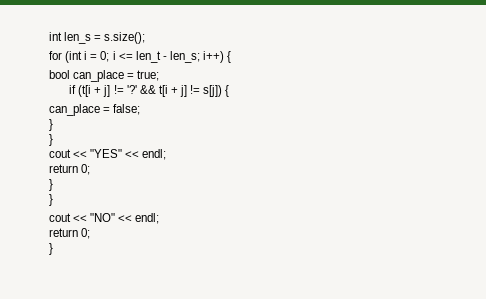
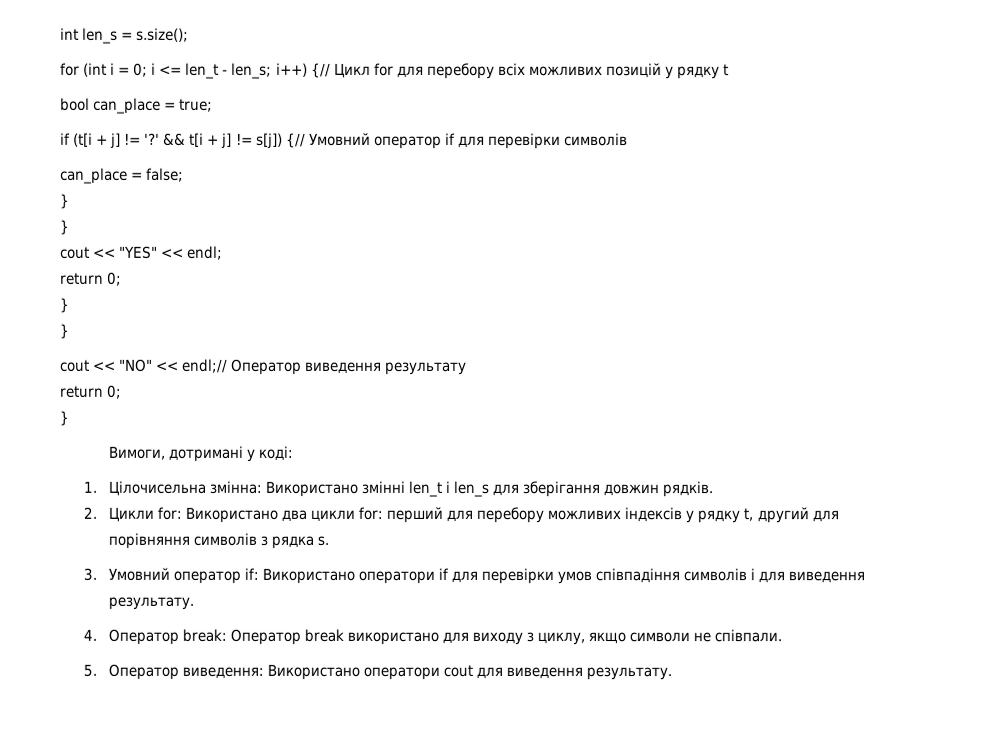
[227,51,232,63] { -> [310,62,730,80] {// Цикл for для перебору всіх можливих позицій у рядку t
[225,85,230,97] { -> [285,132,628,150] {// Умовний оператор if для перевірки символів
[135,213,160,224] [49,228,91,239] [49,243,53,255] endl; // return 0; // } -> [182,358,468,375] [59,384,122,399] [59,410,69,426] [107,445,293,462] [83,480,714,498] [83,506,839,524] [107,532,330,549] [83,567,866,585] [107,596,194,610] [83,628,783,646] [83,663,673,681] endl;// Оператор виведення результату // return 0; // } // Вимоги, дотримані у коді: // 1. Цілочисельна змінна: Використано змінні len_t і len_s для зберігання довжин рядків. // 2. Цикли for: Використано два цикли for: перший для перебору можливих індексів у рядку t, другий для порівняння символів з рядка s. // 3. Умовний оператор if: Використано оператори if для перевірки умов співпадіння символів і для виведення результату. // 4. Оператор break: Оператор break використано для виходу з циклу, якщо символи не співпали. // 5. Оператор виведення: Використано оператори cout для виведення результату.

